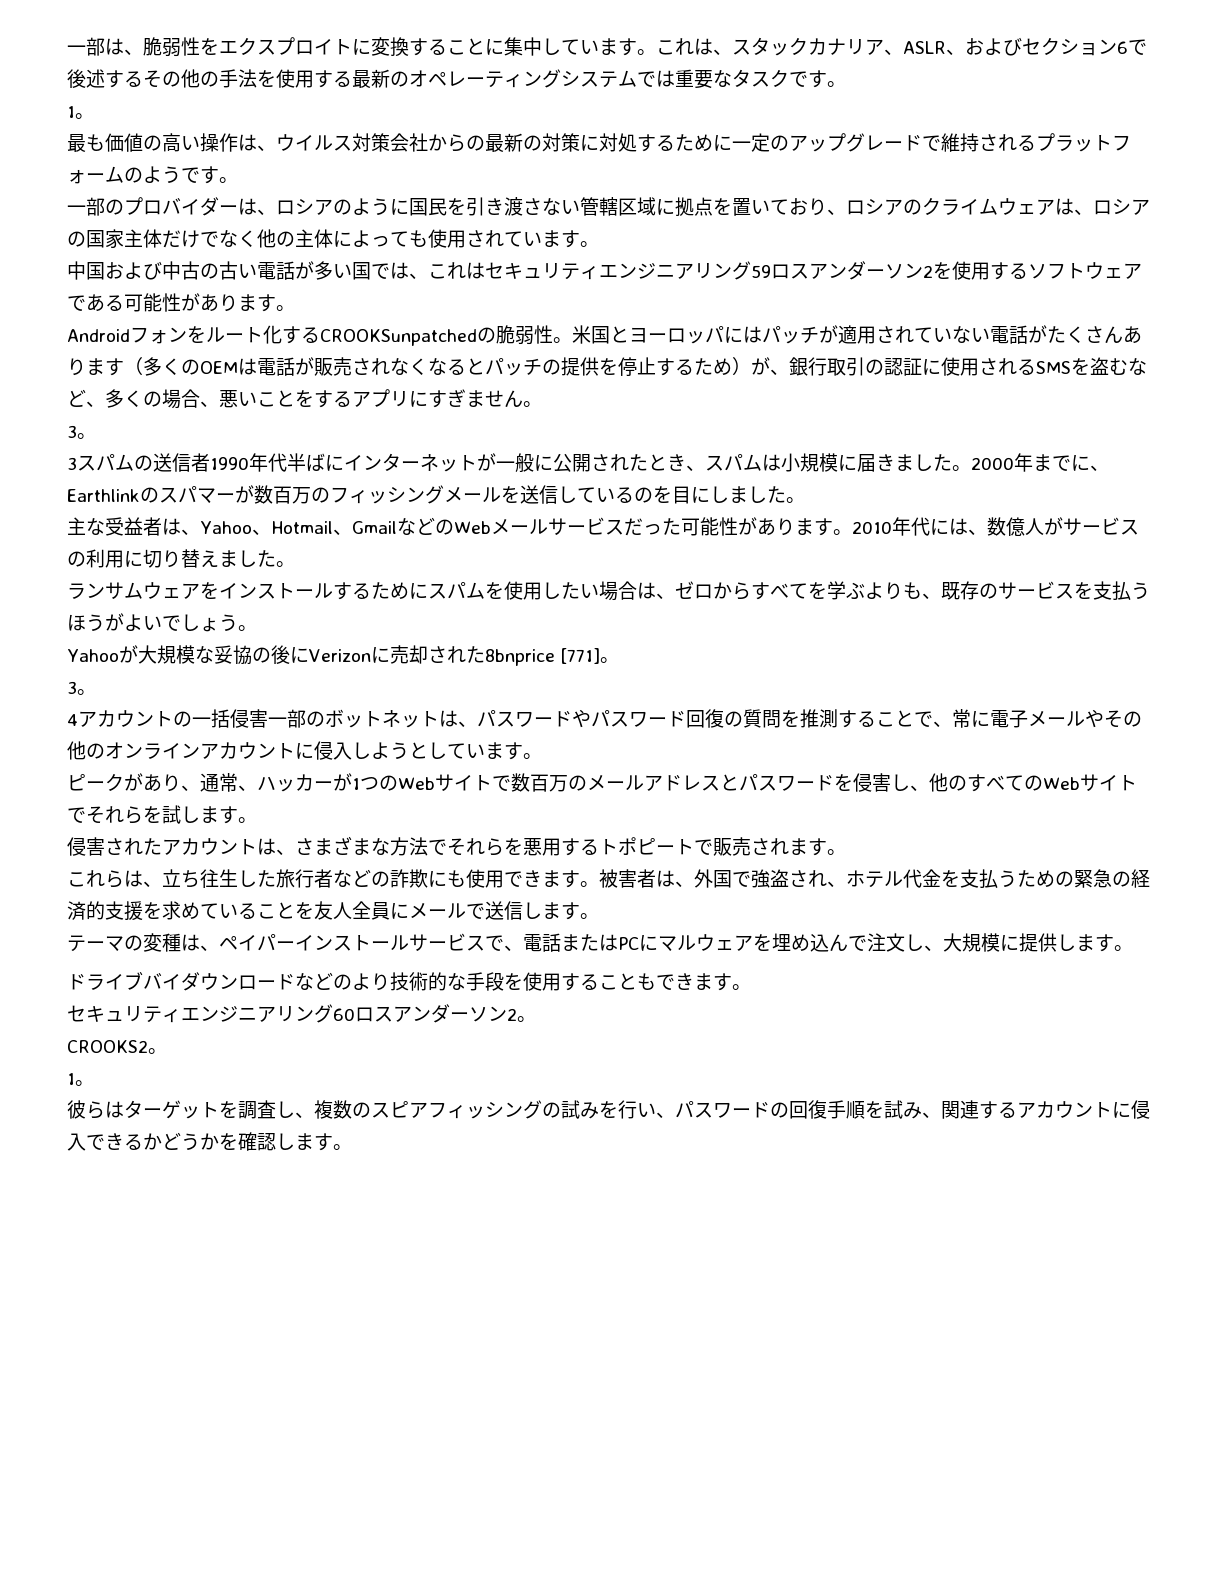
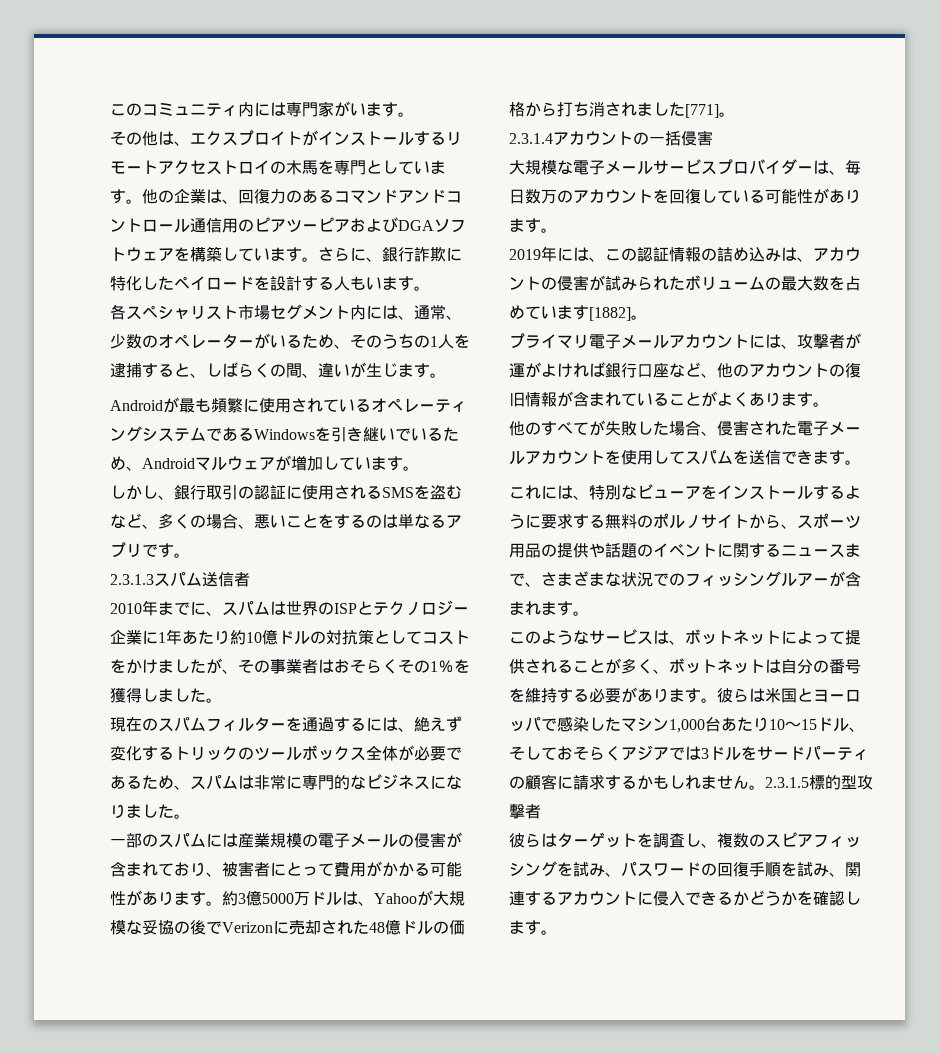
[67,37,1147,57] [67,69,409,88] 一部は、脆弱性をエクスプロイトに変換することに集中しています。これは、スタックカナリア、ASLR、およびセクション6で後述するその他の手法を使用する最新の -> [110,101,414,117] [110,130,462,146] [110,160,446,175] [110,188,462,204] [110,217,466,233] [110,246,462,262] [110,276,430,291] [110,304,462,320] [110,333,470,349] [110,362,446,378] [110,397,371,413] このコミュニティ内には専門家がいます。 // その他は、エクスプロイトがインストールするリモートアクセストロイの木馬を専門としています。他の企業は、回復力のあるコマンドアンドコントロール通信用のピアツーピアおよびDGAソフトウェアを構築しています。さらに、銀行詐欺に特化したペイロードを設計する人もいます。 // 各スペシャリスト市場セグメント内には、通常、少数のオペレーターがいるため、そのうちの1人を逮捕すると、しばらくの間、違いが生じます。 // Androidが最も頻繁に使用されている
[656,69,846,89] [67,106,94,119] [67,133,1131,152] [67,166,238,184] [67,197,1150,217] [67,229,599,249] [67,261,1142,280] [67,293,295,312] [67,325,1142,346] [67,357,770,376] は重要なタスクです。 // 1。 // 最も価値の高い操作は、ウイルス対策会社からの最新の対策に対処するために一定のアップグレードで維持されるプラットフォームのようです。 // 一部のプロバイダーは、ロシアのように国民を引き渡さない管轄区域に拠点を置いており、ロシアのクライムウェアは、ロシアの国家主体だけでなく他の主体によっても使用されています。 // 中国および中古の古い電話が多い国では、これはセキュリティエンジニアリング59ロスアンダーソン2を使用するソフトウェアである可能性があります。 // Androidフォンをルート化するCROOKSunpatchedの脆弱性。米国とヨーロッパにはパッチが適用されていない電話がたくさんあります（多くのOEMは電話が販売されなくなるとパッチの提供を停止するため）が -> [222,427,459,442] [110,455,419,471] [110,485,158,500] あるWindowsを引き継いでいるため、Androidマルウェアが増加しています。 // しかし
[352,389,542,408] [67,425,96,439] [67,453,1109,472] [67,485,805,504] [67,517,1139,536] [67,549,295,568] [67,582,181,599] アプリにすぎません。 // 3。 // 3スパムの送信者1990年代半ばにインターネットが一般に公開されたとき、スパムは小規模に届きました。2000年までに、Earthlinkのスパマーが数百万のフィッシングメールを送信しているのを目にしました。 // 主な受益者は、Yahoo、Hotmail、GmailなどのWebメールサービスだった可能性があります。2010年代には、数億人がサービスの利用に切り替えました。 // ランサムウェ -> [366,513,462,529] [110,542,190,558] [110,571,250,587] [110,600,469,616] [110,629,470,645] [110,658,470,674] [110,688,222,703] [110,716,462,732] [110,745,462,761] [110,774,462,790] [110,804,190,819] [110,832,462,848] [110,861,462,877] [110,890,465,906] [110,919,465,935] [509,102,735,118] [509,130,713,146] [509,159,861,175] [509,188,861,204] [509,218,557,233] [509,246,861,262] [509,275,861,291] [509,305,647,321] [509,333,861,349] [509,362,861,378] [509,391,829,407] [509,420,861,436] [509,449,861,465] [509,484,685,500] のは単なるアプリです。 // 2.3.1.3スパム送信者 // 2010年までに、スパムは世界のISPとテクノロジー企業に1年あたり約10億ドルの対抗策としてコストをかけましたが、その事業者はおそらくその1％を獲得しました。 // 現在のスパムフィルターを通過するには、絶えず変化するトリックのツールボックス全体が必要であるため、スパムは非常に専門的なビジネスになりました。 // 一部のスパムには産業規模の電子メールの侵害が含まれており、被害者にとって費用がかかる可能性があります。約3億5000万ドルは、Yahooが大規模な妥協の後でVerizonに売却された48億ドルの価格から打ち消されました[771]。 // 2.3.1.4アカウントの一括侵害 // 大規模な電子メールサービスプロバイダーは、毎日数万のアカウントを回復している可能性があります。 // 2019年には、この認証情報の詰め込みは、アカウントの侵害が試みられたボリュームの最大数を占めています[1882]。 // プライマリ電子メールアカウントには、攻撃者が運がよければ銀行口座など、他のアカウントの復旧情報が含まれていることがよくあります。 // 他のすべてが失敗した場合、侵害された電子メールアカウントを使用してスパムを送信できます。 // これには、特別なビュー
[371,581,1150,601] [67,613,257,632] [67,645,620,666] [67,681,96,695] [67,709,1142,728] [67,741,542,760] [67,773,1137,792] [67,805,257,824] [67,836,846,856] [67,869,1150,888] [67,901,599,921] [67,933,1133,952] [67,971,751,991] [67,1004,536,1023] [67,1040,167,1054] [67,1073,94,1086] ためにスパムを使用したい場合は、ゼロからすべてを学ぶよりも、既存のサービスを支払うほうがよいでしょう。 // Yahooが大規模な妥協の後にVerizonに売却された8bnprice [771]。 // 3。 // 4アカウントの一括侵害一部のボットネットは、パスワードやパスワード回復の質問を推測することで、常に電子メールやその他のオンラインアカウントに侵入しようとしています。 // ピークがあり、通常、ハッカーが1つのWebサイトで数百万のメールアドレスとパスワードを侵害し、他のすべてのWebサイトでそれらを試します。 // 侵害されたアカウントは、さまざまな方法でそれらを悪用するトポピートで販売されます。 // これらは、立ち往生した旅行者などの詐欺にも使用できます。被害者は、外国で強盗され、ホテル代金を支払うための緊急の経済的支援を求めていることを友人全員にメールで送信します。 // テーマの変種は、ペイパーインストールサービスで、電話またはPCにマルウェアを埋め込んで注文し、大規模に提供します。 // ドライブバイダウンロードなどのより技術的な手段を使用することもできます。 // セキュリティエンジニアリング60ロスアンダーソン2。 // CROOKS2。 // 1。 -> [845,485,861,499] [509,513,861,529] [509,543,861,558] [509,571,861,587] [509,601,589,616] [509,629,861,645] [509,658,861,674] [509,687,861,703] [509,716,865,733] [509,745,869,761] [509,774,873,790] [509,803,541,819] ように要求する無料のポルノサイトから、スポーツ用品の提供や話題のイベントに関するニュースまで、さまざまな状況でのフィッシングルアーが含まれます。 // このようなサービスは、ボットネットによって提供されることが多く、ボットネットは自分の番号を維持する必要があります。彼らは米国とヨーロッパで感染したマシン1,000台あたり10〜15ドル、そしておそらくアジアでは3ドルをサードパーティの顧客に請求するかもしれません。2.3.1.5標的型攻撃者
[542,1100,656,1119] の試みを行い -> [557,862,605,877] を試み

